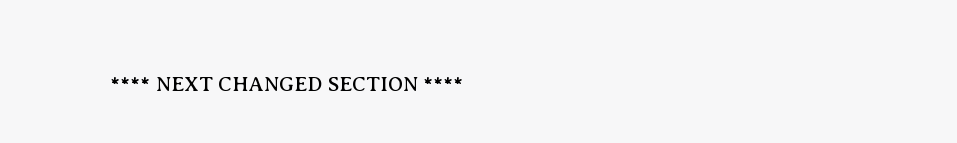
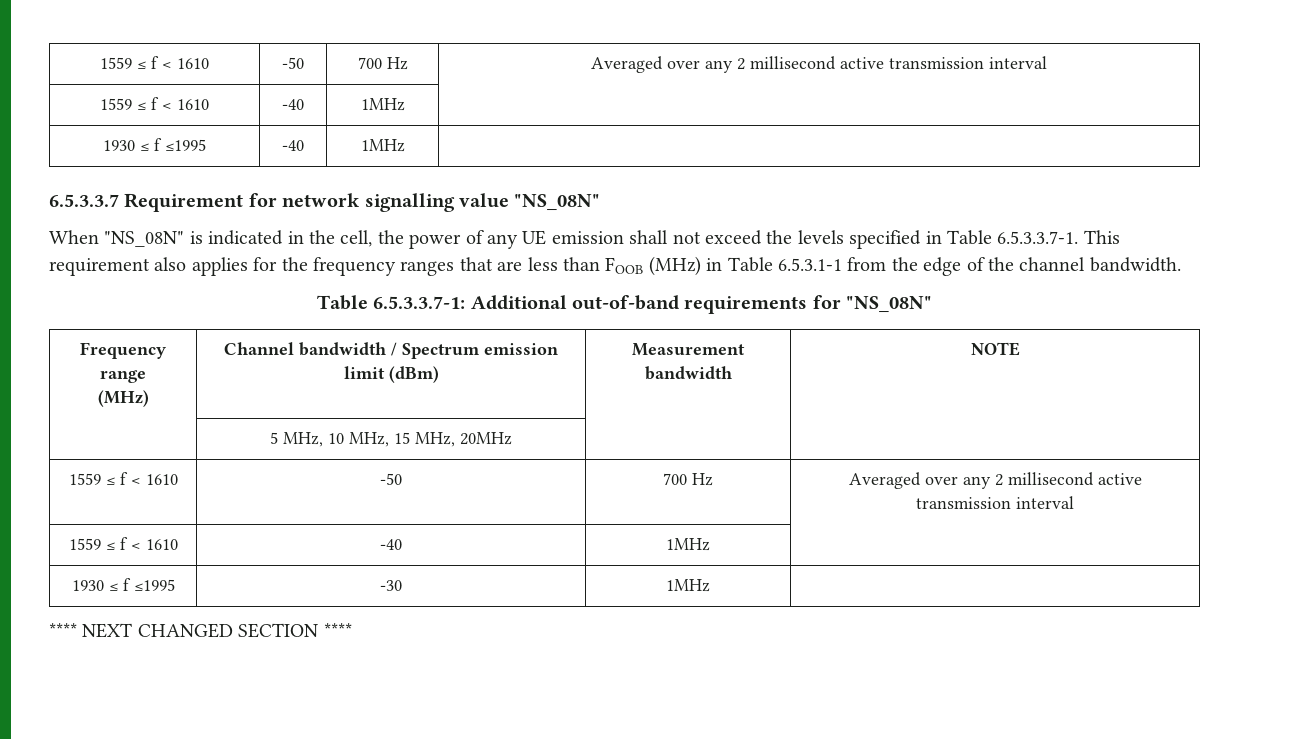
(110, 84) none -> [100,56,209,69] [282,57,304,69] [357,57,408,70] [591,56,1047,73] [100,97,209,110] [282,99,304,110] [360,98,405,111] [103,138,206,151] [282,140,304,151] [360,139,405,152] [49,193,601,212] [49,230,1120,249] [49,256,1181,276] [316,295,933,314] [80,342,166,359] [100,370,146,383] [97,390,149,407] [224,342,558,359] [343,366,439,383] [632,343,745,356] [644,366,732,380] [970,342,1020,356] [270,432,512,447] [68,472,178,485] [380,473,402,485] [663,473,713,486] [848,472,1142,489] [916,496,1074,509] [68,537,178,550] [380,539,402,550] [666,538,710,551] [71,578,175,591] [380,580,402,591] [666,579,710,592] 1559 ≤ f < 1610 | -50 | 700 Hz | Averaged over any 2 millisecond active transmission interval // 1559 ≤ f < 1610 | -40 | 1MHz | // 1930 ≤ f ≤1995 | -40 | 1MHz | // 6.5.3.3.7 Requirement for network signalling value "NS_08N" // When "NS_08N" is indicated in the cell, the power of any UE emission shall not exceed the levels specified in Table 6.5.3.3.7-1. This requirement also applies for the frequency ranges that are less than FOOB (MHz) in Table 6.5.3.1-1 from the edge of the channel bandwidth. // Table 6.5.3.3.7-1: Additional out-of-band requirements for "NS_08N" // Frequency range // (MHz) | Channel bandwidth / Spectrum emission limit (dBm) | Measurement bandwidth | NOTE // | 5 MHz, 10 MHz, 15 MHz, 20MHz | | // 1559 ≤ f < 1610 | -50 | 700 Hz | Averaged over any 2 millisecond active transmission interval // 1559 ≤ f < 1610 | -40 | 1MHz | // 1930 ≤ f ≤1995 | -30 | 1MHz | //

